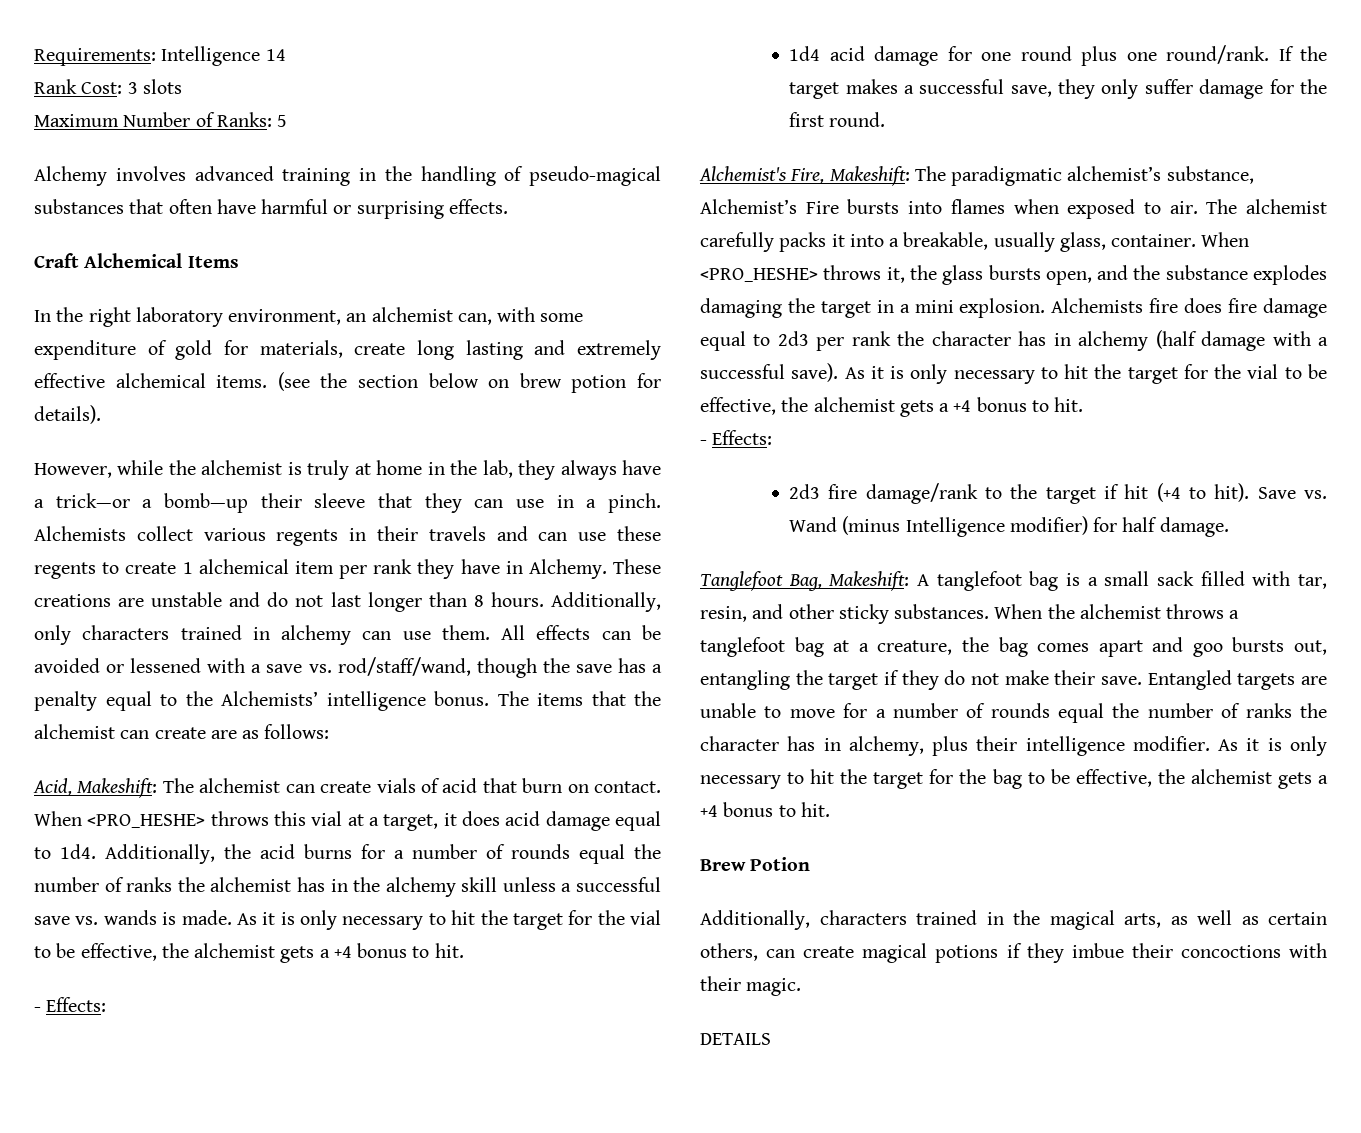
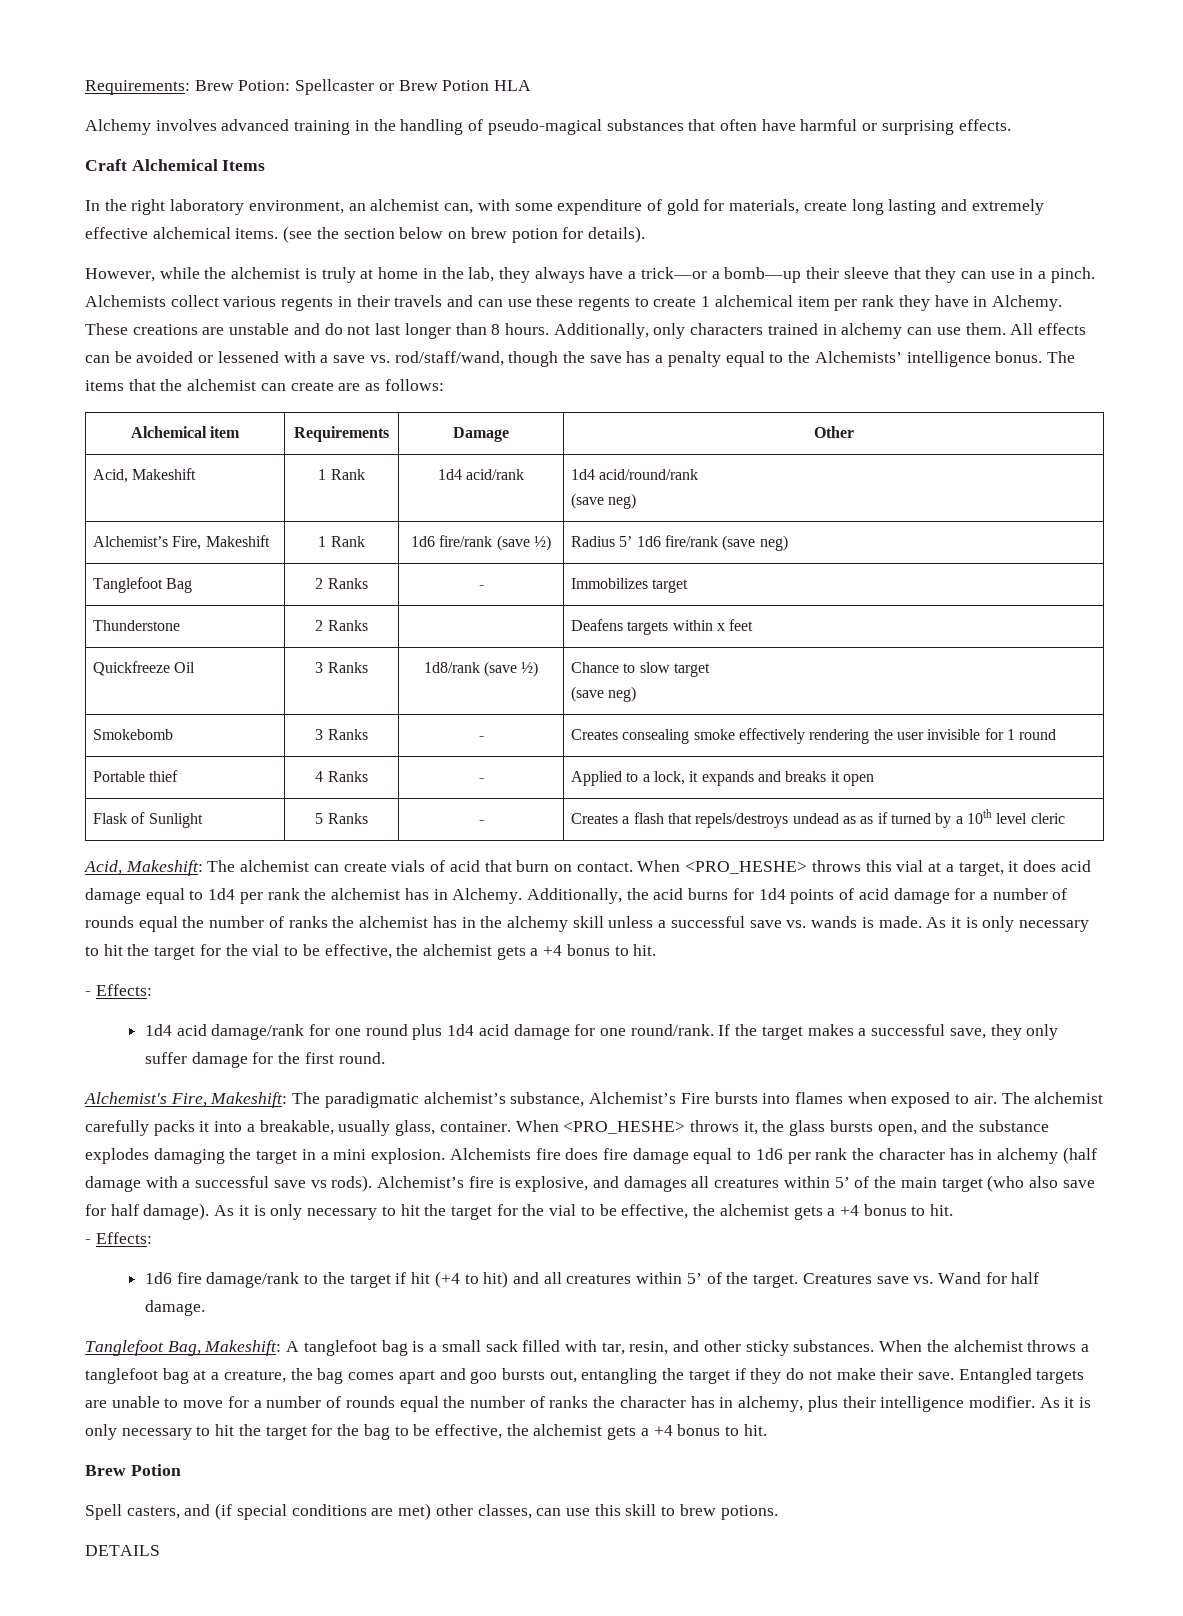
[161,46,286,66] [34,79,182,94] [34,112,288,127] Intelligence 14 // Rank Cost: 3 slots // Maximum Number of Ranks: 5 -> [194,79,532,95] Brew Potion: Spellcaster or Brew Potion HLA
(330, 731) none -> [130,426,241,438] [294,426,389,442] [453,427,509,442] [813,426,854,438] [93,468,197,483] [318,469,365,480] [437,469,525,480] [571,469,699,480] [571,493,637,509] [93,535,270,550] [318,536,365,547] [411,535,551,551] [571,535,788,551] [93,577,193,593] [315,578,368,589] [478,585,484,589] [571,578,689,593] [93,620,181,631] [315,620,368,631] [571,619,754,635] [93,661,196,676] [315,662,368,673] [423,661,539,677] [571,662,711,677] [571,686,637,702] [93,729,174,740] [315,729,368,740] [478,736,484,740] [571,728,1057,744] [93,770,179,782] [315,771,368,782] [478,778,484,782] [571,771,874,786] [93,812,203,828] [315,813,368,824] [478,820,484,824] [571,809,1065,828] // Alchemical item | Requirements | Damage | Other // Acid, Makeshift | 1 Rank | 1d4 acid/rank | 1d4 acid/round/rank // (save neg) // Alchemist’s Fire, Makeshift | 1 Rank | 1d6 fire/rank (save ½) | Radius 5’ 1d6 fire/rank (save neg) // Tanglefoot Bag | 2 Ranks | - | Immobilizes target // Thunderstone | 2 Ranks | | Deafens targets within x feet // Quickfreeze Oil | 3 Ranks | 1d8/rank (save ½) | Chance to slow target // (save neg) // Smokebomb | 3 Ranks | - | Creates consealing smoke effectively rendering the user invisible for 1 round // Portable thief | 4 Ranks | - | Applied to a lock, it expands and breaks it open // Flask of Sunlight | 5 Ranks | - | Creates a flash that repels/destroys undead as as if turned by a 10th level cleric
[59,844,96,859] 1d4. -> [208,888,523,904] 1d4 per rank the alchemist has in Alchemy.
(385, 851) none -> [758,888,976,904] 1d4 points of acid damage for
[874,46,939,66] damage -> [211,1024,305,1040] damage/rank
(1118, 56) none -> [447,1024,596,1040] 1d4 acid damage for
[777,331,809,346] 2d3 -> [755,1148,783,1160] 1d6
[791,363,839,382] save). -> [273,1175,1095,1192] [85,1203,210,1220] save vs rods). Alchemist’s fire is explosive, and damages all creatures within 5’ of the main target (who also save for half damage).
[789,484,821,499] 2d3 -> [145,1272,173,1284] 1d6
[1214,483,1327,502] [789,516,1088,537] hit). Save vs. Wand (minus Intelligence modifier) -> [483,1271,981,1288] hit) and all creatures within 5’ of the target. Creatures save vs. Wand
[700,910,1327,930] [700,943,1327,963] [700,976,802,996] Additionally, characters trained in the magical arts, as well as certain others, can create magical potions if they imbue their concoctions with their magic. -> [85,1503,778,1520] Spell casters, and (if special conditions are met) other classes, can use this skill to brew potions.

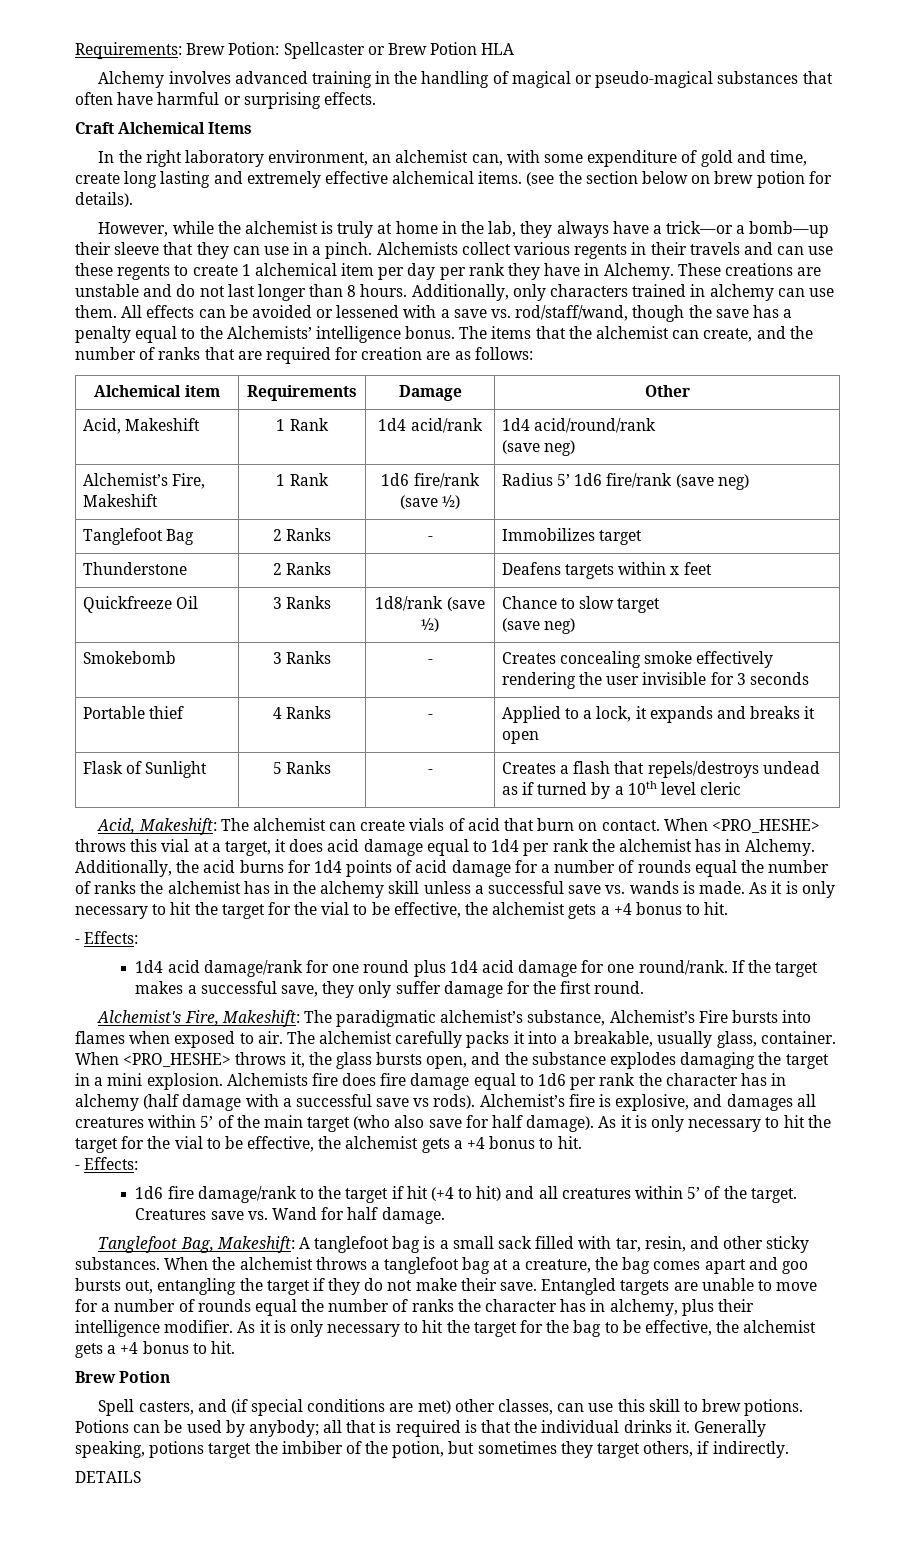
(484, 125) none -> [511,71,592,88] magical or
[703,199,800,214] for materials, -> [736,150,807,166] and time,
(858, 305) none -> [407,263,466,280] day per
[290,381,334,391] create -> [703,326,813,342] [75,347,423,364] create, and the number of ranks that are required for creation
[622,729,690,744] consealing -> [559,651,641,668] concealing
[1006,729,1057,740] 1 round -> [736,672,809,685] 3 seconds
[860,816,874,824] as -> (518, 790) none
(778, 1512) none -> [75,1420,766,1437] [75,1441,789,1458] Potions can be used by anybody; all that is required is that the individual drinks it. Generally speaking, potions target the imbiber of the potion, but sometimes they target others, if indirectly.

